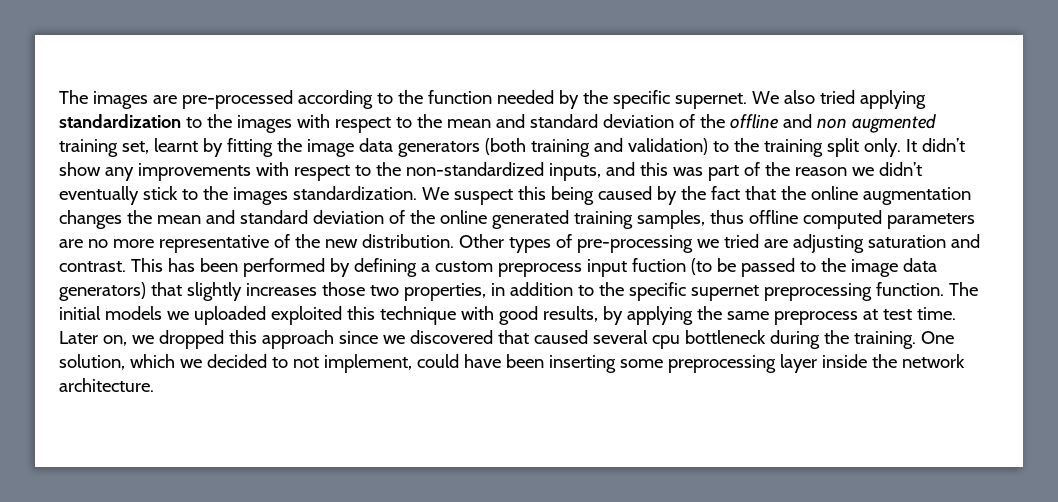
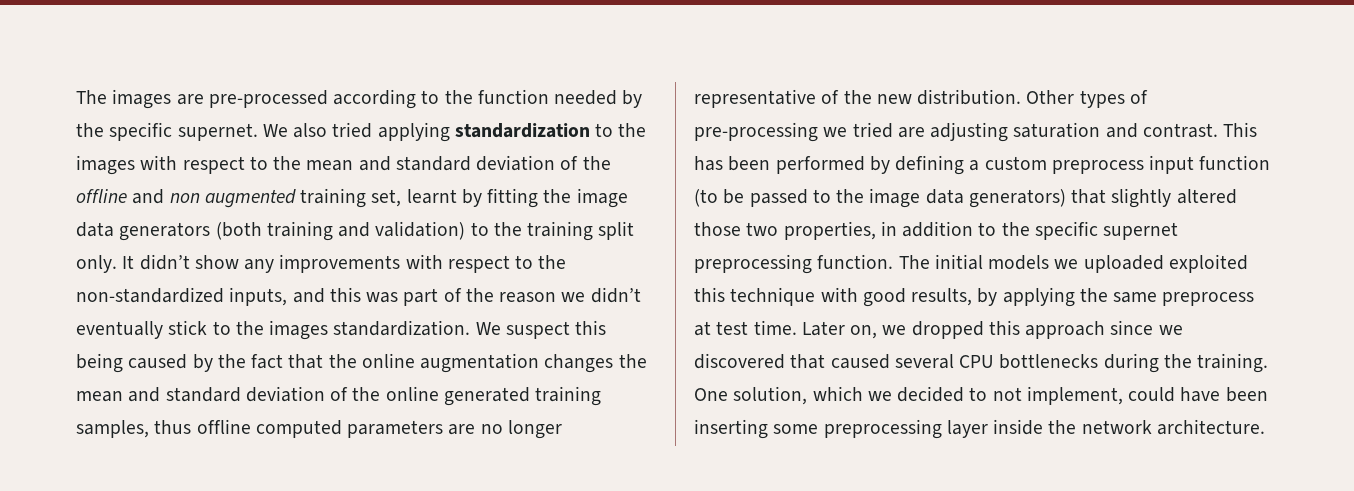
[112,239,154,248] more -> [507,420,562,439] longer
[631,258,686,272] fuction -> [1199,155,1271,170] function
[245,283,317,296] increases -> [1176,189,1237,204] altered
[651,330,766,349] cpu bottleneck -> [959,354,1099,369] CPU bottlenecks

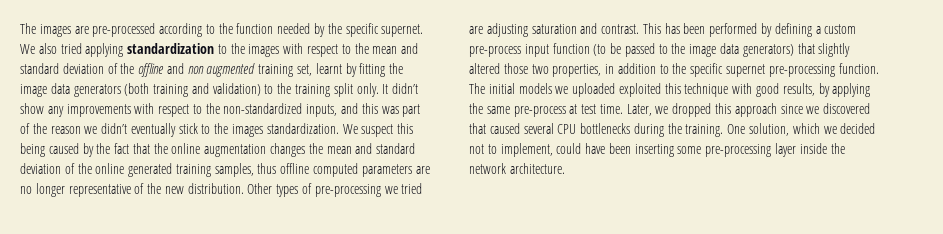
[1051,160,1144,174] preprocess -> [469,46,521,57] pre-process
[694,254,812,274] preprocessing -> [768,64,835,77] pre-processing
[1162,292,1255,306] preprocess -> [513,106,566,117] pre-process
[801,321,878,339] Later on, -> [626,104,652,116] Later,
[969,387,1022,401] to not -> [469,144,497,154] not to
[823,419,942,439] preprocessing -> [705,144,772,157] pre-processing

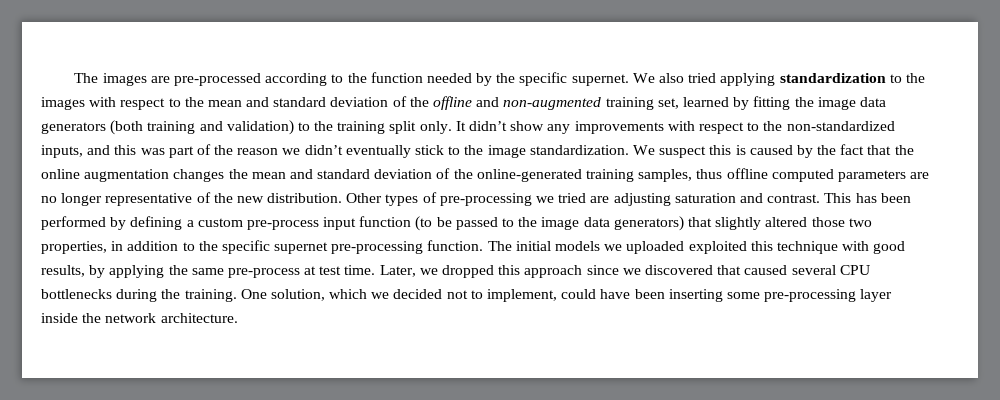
[187,63,256,77] non augmented -> [503,97,602,110] non-augmented
[315,63,342,74] learnt -> [682,97,729,107] learned
[232,124,264,137] images -> [487,145,526,158] image
[20,143,45,157] being -> [735,145,746,155] is
[95,163,173,177] online generated -> [476,169,582,182] online-generated

